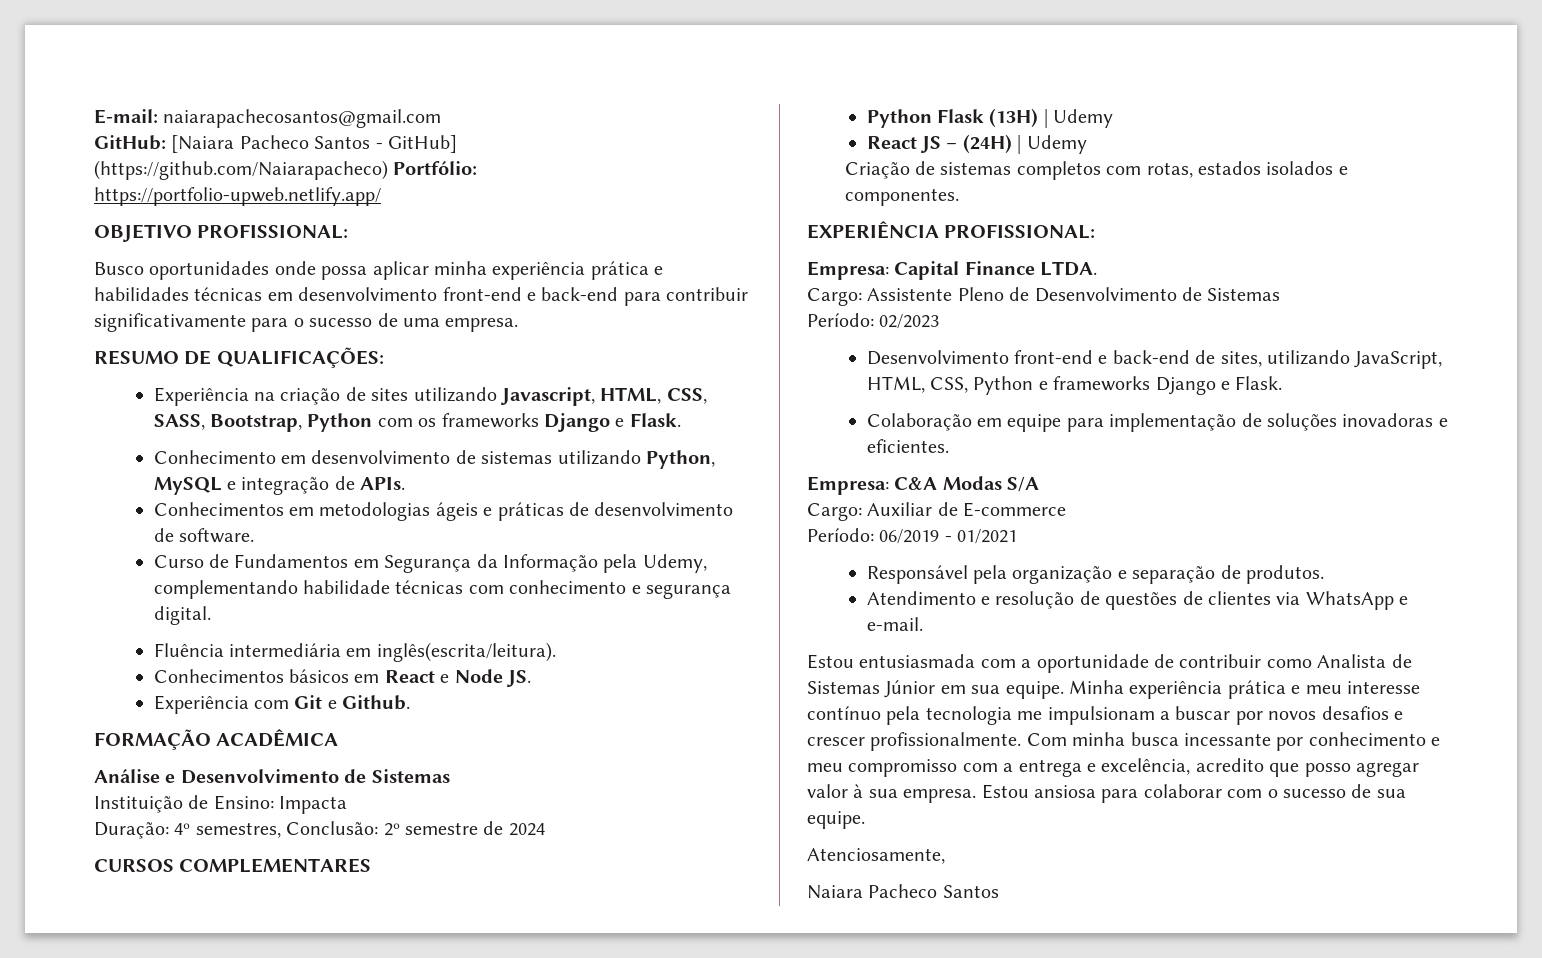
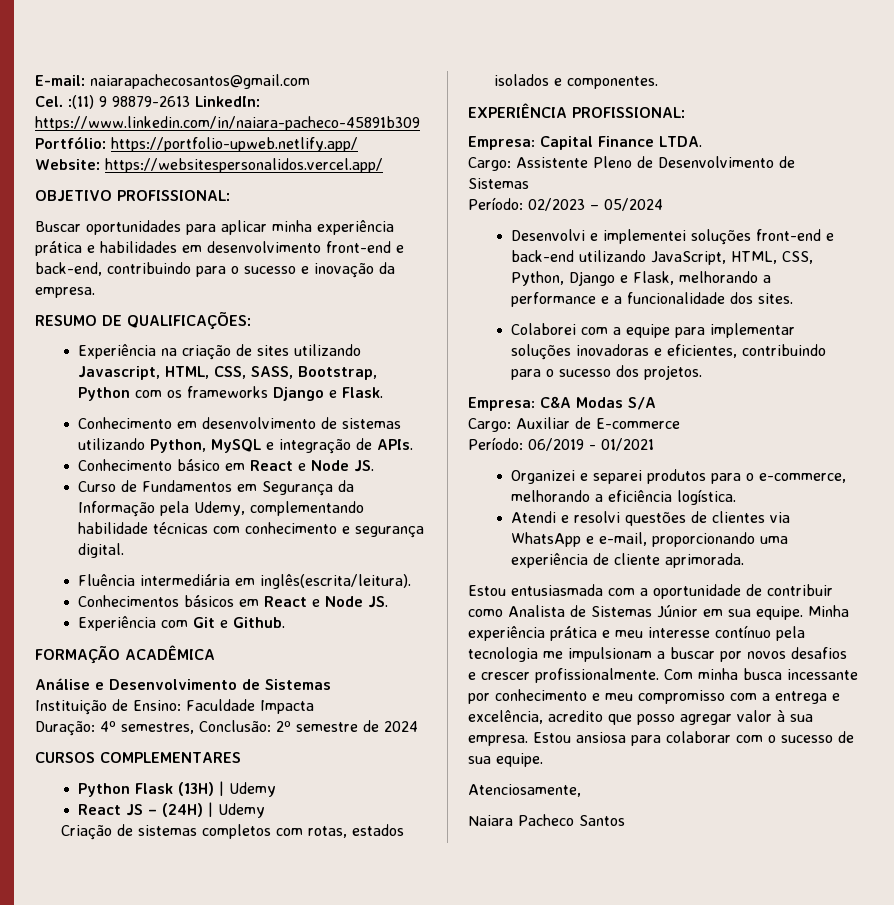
[94,135,457,153] [94,160,388,180] GitHub: [Naiara Pacheco Santos - GitHub] (https://github.com/Naiarapacheco) -> [35,95,260,109] [35,116,420,131] Cel. :(11) 9 98879-2613 LinkedIn: https://www.linkedin.com/in/naiara-pacheco-45891b309
(381, 196) none -> [35,158,383,173] Website: https://websitespersonalidos.vercel.app/
[94,261,368,280] Busco oportunidades onde possa -> [35,220,216,235] Buscar oportunidades para
[194,287,263,301] técnicas -> (177, 247) none
[541,287,749,306] [94,313,440,332] back-end para contribuir significativamente para o sucesso de uma -> [35,262,395,278] back-end, contribuindo para o sucesso e inovação da
[153,502,734,521] [153,528,254,543] Conhecimentos em metodologias ágeis e práticas de desenvolvimento de software. -> [78,459,375,472] Conhecimento básico em React e Node JS.
(274, 802) none -> [186,699,255,711] Faculdade
[866,350,1262,367] // Desenvolvimento front-end e back-end de sites, -> [590,198,663,211] [511,229,835,245] [511,250,575,262] – 05/2024 // Desenvolvi e implementei soluções front-end e back-end
[973,376,1283,395] [866,413,1448,432] [866,439,949,453] Python e frameworks Django e Flask. // Colaboração em equipe para implementação de soluções inovadoras e eficientes. -> [511,271,772,286] [511,292,794,307] [511,323,796,338] [511,344,827,360] [511,365,703,380] Python, Django e Flask, melhorando a performance e a funcionalidade dos sites. // Colaborei com a equipe para implementar soluções inovadoras e eficientes, contribuindo para o sucesso dos projetos.
[866,565,1324,584] [866,591,1100,609] Responsável pela organização e separação de produtos. // Atendimento e resolução de -> [511,469,847,484] [511,489,737,505] [511,511,621,523] Organizei e separei produtos para o e-commerce, melhorando a eficiência logística. // Atendi e resolvi
[866,617,923,631] e-mail. -> [599,532,789,547] [511,553,745,568] e-mail, proporcionando uma experiência de cliente aprimorada.

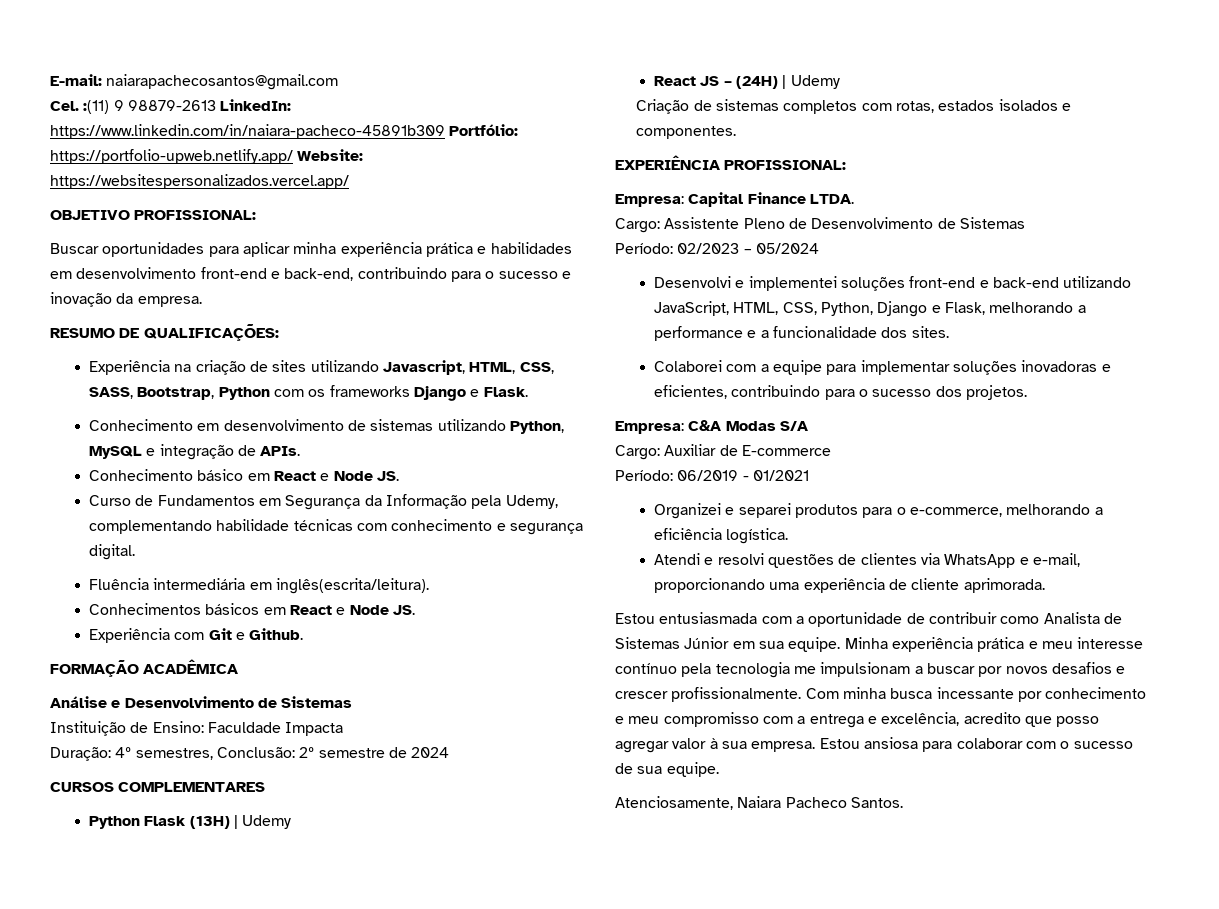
[105,158,383,173] https://websitespersonalidos.vercel.app/ -> [50,174,349,189] https://websitespersonalizados.vercel.app/
(581, 790) // -> (733, 803) none
[579,815,625,826] Santos -> [850,797,903,808] Santos.

